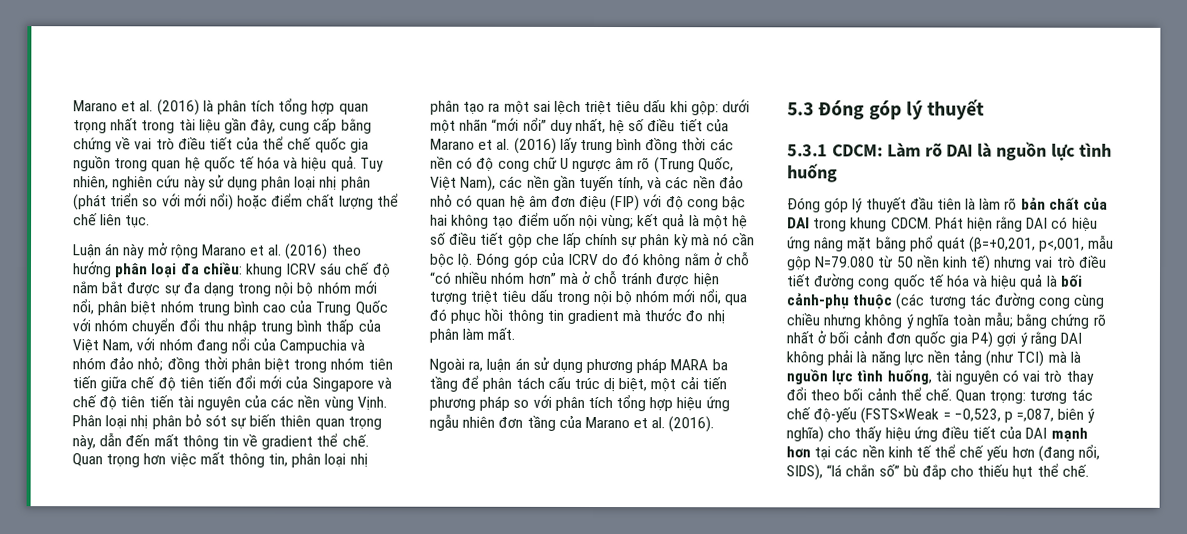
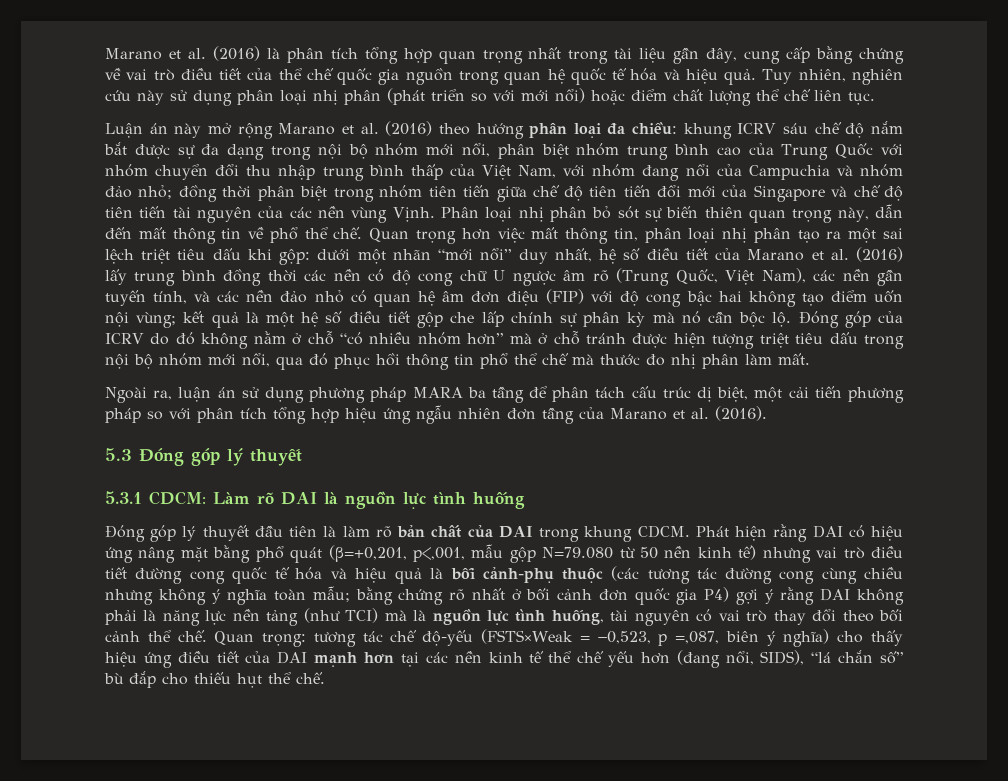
[261,435,314,450] gradient -> [269,227,298,243] phổ
[566,309,619,325] gradient -> [480,353,569,369] phổ thể chế

